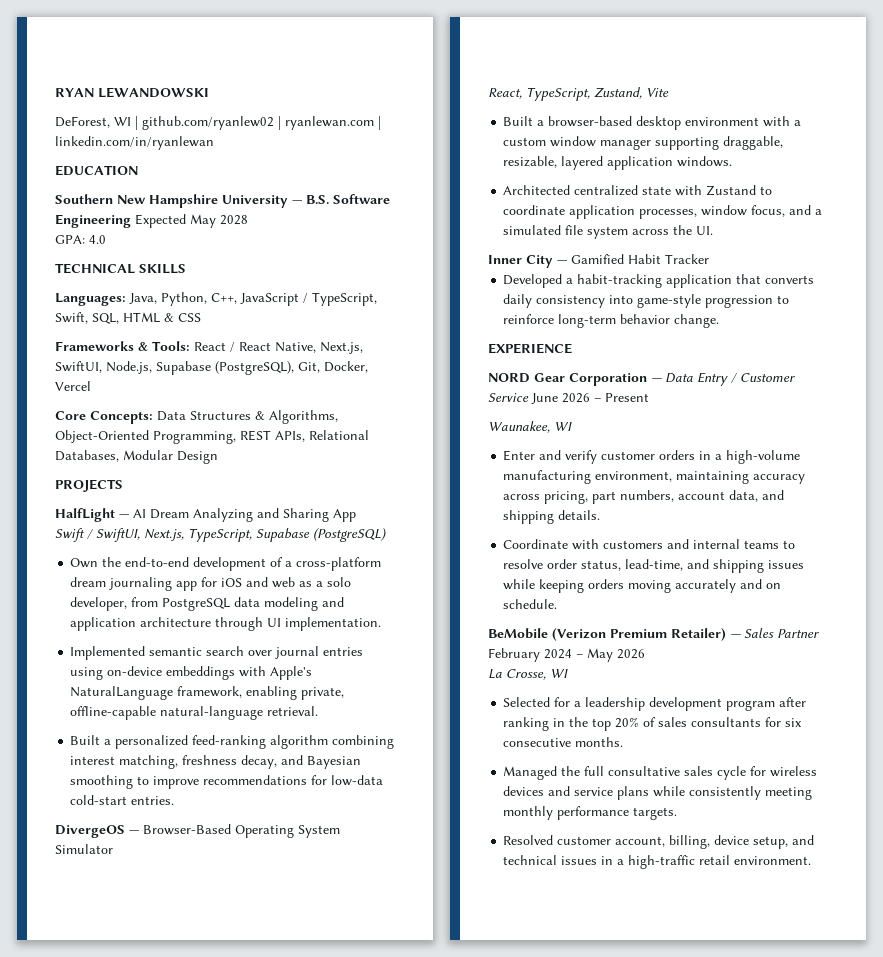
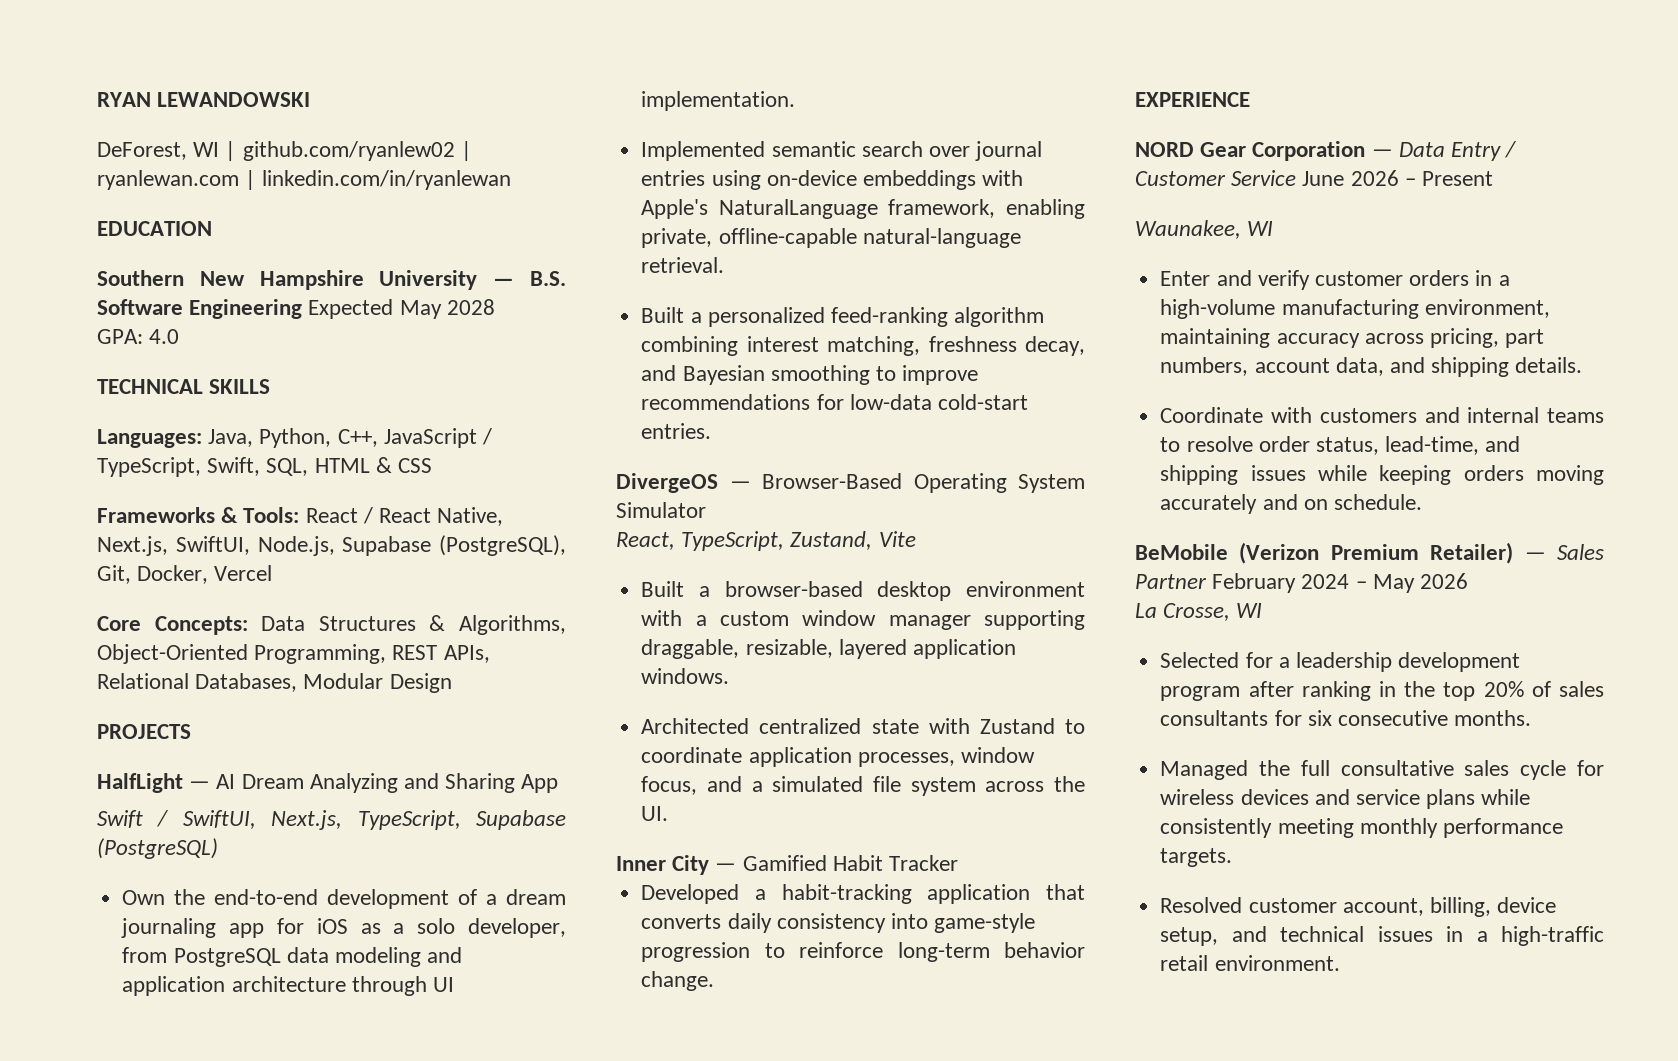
[296,557,382,571] cross-platform -> (498, 899) none
[246,577,296,588] and web -> (348, 926) none

